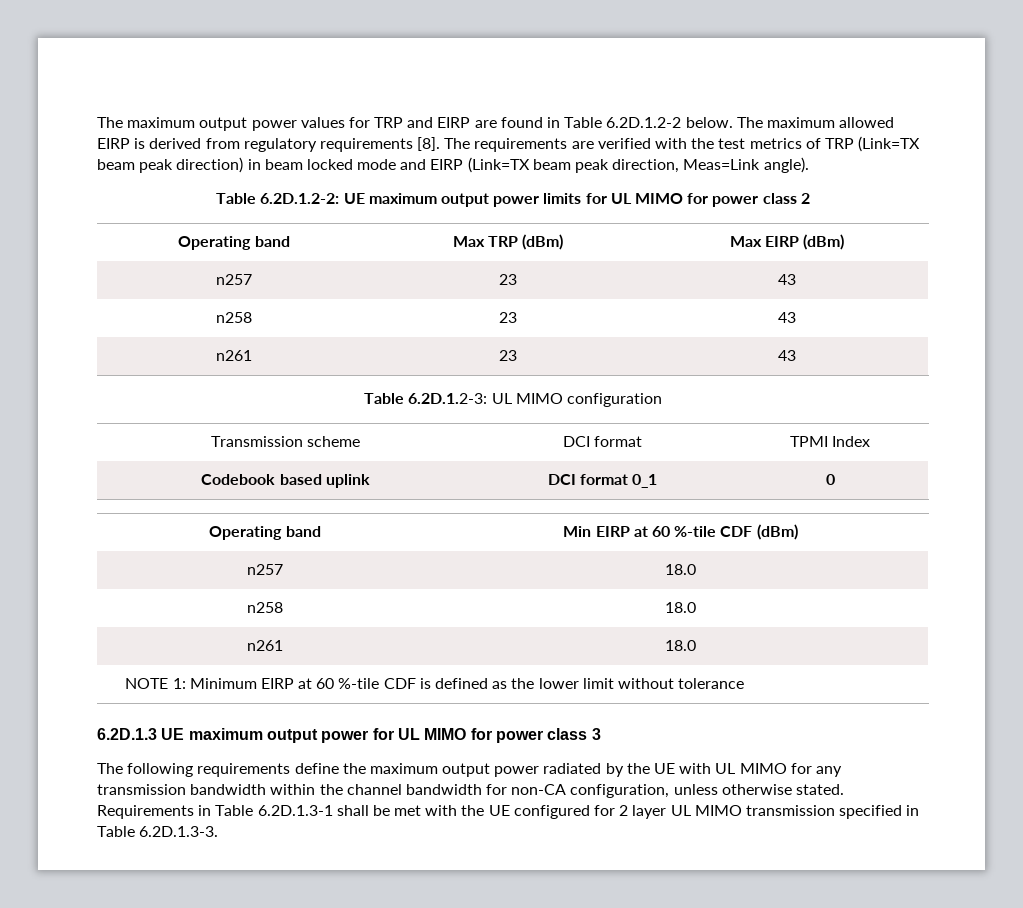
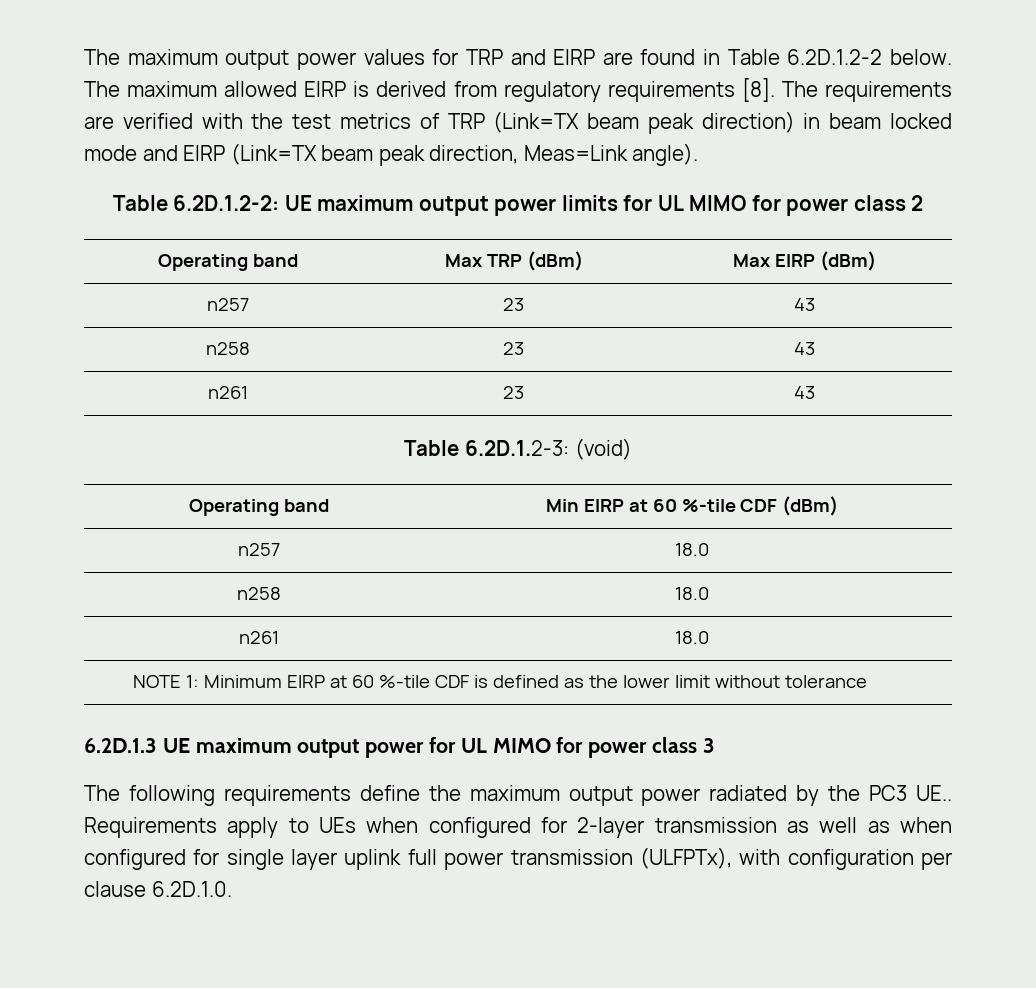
[491,393,662,407] [210,436,361,447] [562,436,643,447] [789,436,871,447] [201,474,370,488] [547,474,658,488] [825,474,835,485] UL MIMO configuration // Transmission scheme | DCI format | TPMI Index // Codebook based uplink | DCI format 0_1 | 0 -> [574,438,632,460] (void)
[654,763,842,777] [97,784,845,798] [97,805,920,819] [97,826,219,837] UE with UL MIMO for any transmission bandwidth within the channel bandwidth for non-CA configuration, unless otherwise stated. Requirements in Table 6.2D.1.3-1 shall be met with the UE configured for 2 layer UL MIMO transmission specified in Table 6.2D.1.3-3. -> [869,785,952,801] [84,817,953,838] [84,847,953,870] [84,881,232,897] PC3 UE.. Requirements apply to UEs when configured for 2-layer transmission as well as when configured for single layer uplink full power transmission (ULFPTx), with configuration per clause 6.2D.1.0.

